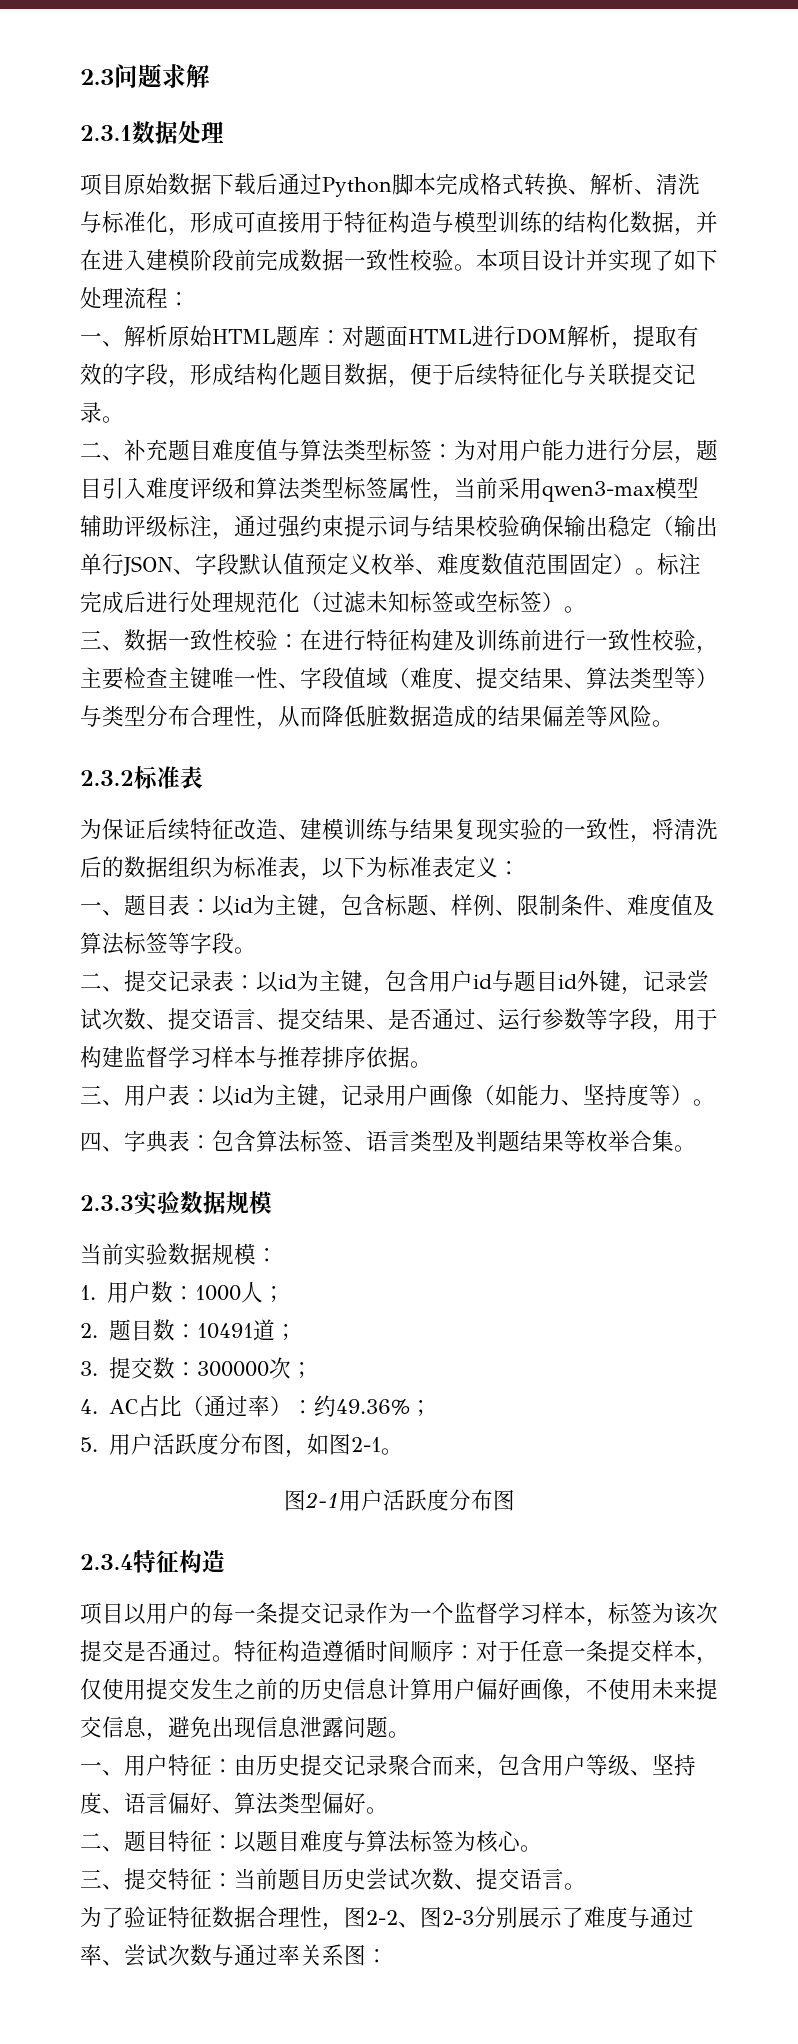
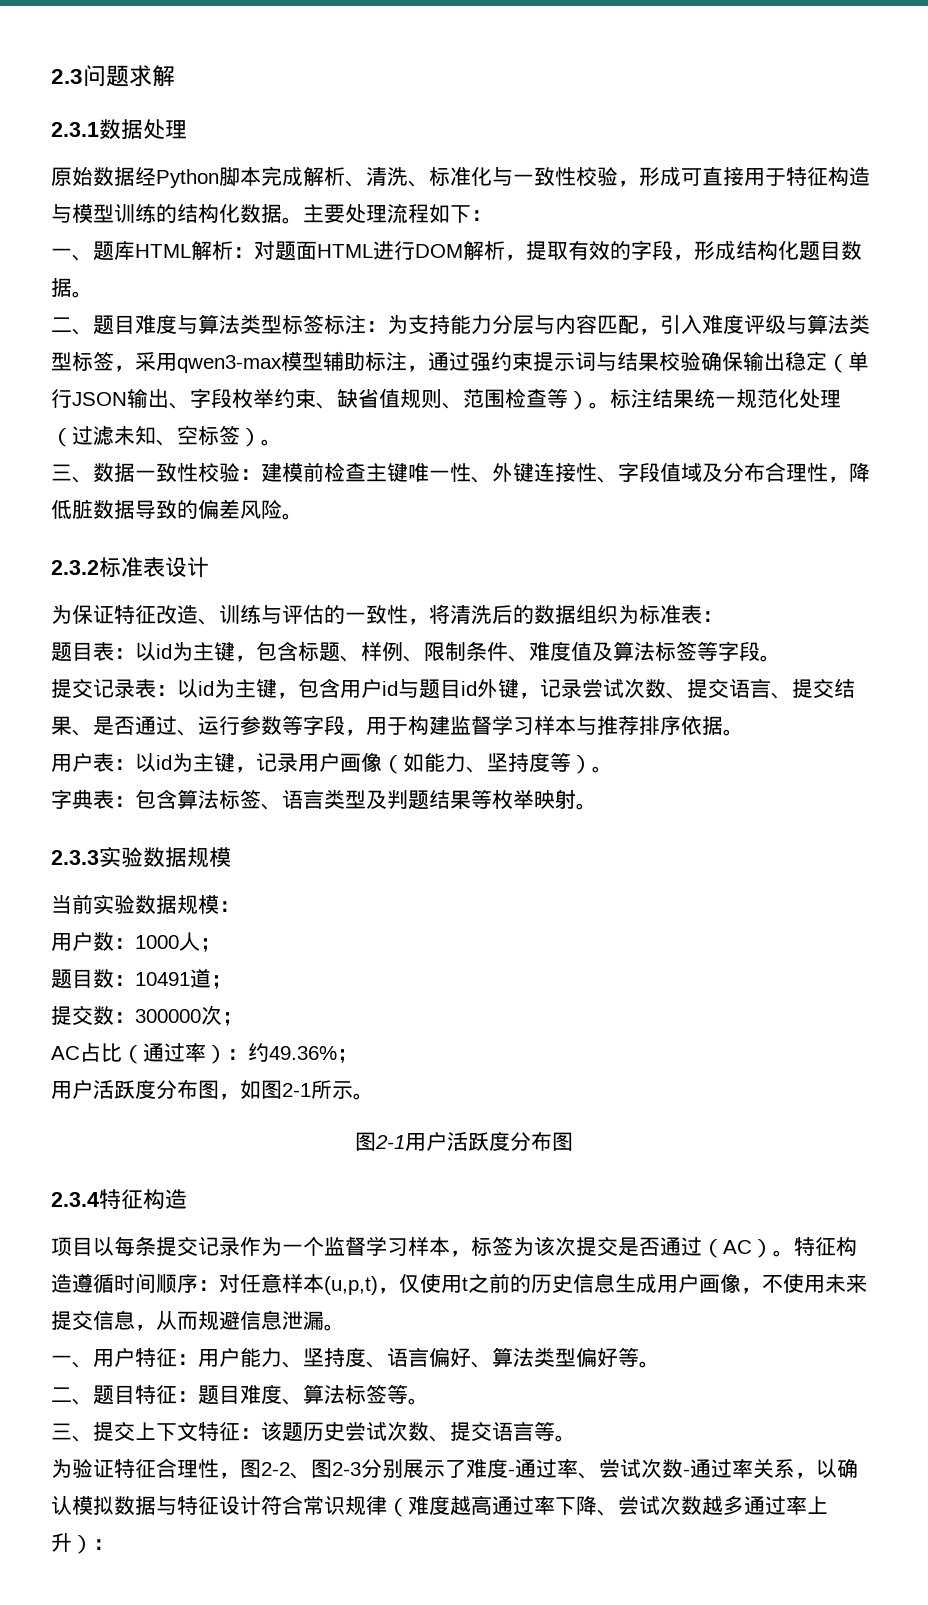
[80,173,124,196] 项目 -> (187, 129) none
[212,173,322,195] 下载后通过 -> [135,167,156,186] 经
[480,173,700,196] [80,211,168,233] 格式转换、解析、清洗与标准化 -> [303,166,618,187] 解析、清洗、标准化与一致性校验
[674,211,718,236] [80,249,718,272] ，并在进入建模阶段前完成数据一致性校验。本项目设计并实现了如下 -> [282,204,345,224] 。主要
[168,292,190,306] [80,325,320,347] ： // 一、解析原始HTML题库 -> [429,204,492,223] [51,240,233,261] 如下： // 一、题库HTML解析
[388,363,696,388] [80,402,124,423] [80,439,718,464] [80,478,102,499] ，便于后续特征化与关联提交记录。 // 二、补充题目难度值与算法类型标签：为对用户能力进行分层，题目 -> [72,291,93,298] [51,314,660,335] 。 // 二、题目难度与算法类型标签标注：为支持能力分层与内容匹配，
[234,477,498,502] 和算法类型标签属性，当前 -> [786,314,870,334] [51,351,135,372] 与算法类型标签，
[124,515,168,537] 评级 -> (365, 361) none
[674,515,718,537] 输出 -> (848, 363) none
[173,553,701,576] [80,591,300,614] 、字段默认值预定义枚举、难度数值范围固定）。标注完成后进行处理规范化 -> [127,388,841,410] 输出、字段枚举约束、缺省值规则、范围检查等）。标注结果统一规范化处理
[410,591,476,613] 标签或 -> [156,439,177,446] 、
[300,629,718,654] [80,667,718,690] [80,705,146,727] 在进行特征构建及训练前进行一致性校验，主要检查主键唯一性、字段值域（难度、提交结果、算法类型等）与类型 -> [261,462,723,483] 建模前检查主键唯一性、外键连接性、字段值域及
[278,706,322,727] 从而 -> (849, 479) none
[432,705,608,728] 造成的结果偏差等 -> [135,499,240,519] 导致的偏差
(203, 777) none -> [165,557,209,578] 设计
[146,818,190,841] 后续 -> (114, 614) none
[300,818,542,841] 建模训练与结果复现实验 -> [219,604,324,624] 训练与评估
[300,856,520,881] [80,902,124,916] ，以下为标准表定义： // 一、 -> [702,611,723,622] ： //
[80,973,124,992] 二、 -> (781, 658) none
[80,1085,124,1106] 三、 -> (744, 732) none
[80,1132,124,1152] 四、 -> (613, 769) none
[630,1130,674,1152] 合集 -> [534,789,576,809] 映射
[80,1285,96,1300] 1. -> (240, 906) none
[80,1323,98,1338] 2. -> (221, 945) none
[80,1361,98,1376] 3. -> (232, 982) none
[80,1399,98,1414] 4. -> (243, 1019) none
[80,1437,98,1452] 5. -> (358, 1056) none
(381, 1444) none -> [311,1080,353,1099] 所示
[146,1602,256,1624] 用户的每一 -> [114,1236,135,1257] 每
(212, 1651) none -> [702,1238,773,1258] （AC）
[498,1640,718,1665] [80,1678,234,1700] 于任意一条提交样本，仅使用提交发生 -> [240,1273,468,1295] 任意样本(u,p,t)，仅使用t
[388,1678,520,1700] 计算用户偏好 -> [615,1274,699,1293] 生成用户
[168,1716,388,1738] 避免出现信息泄露问题 -> [156,1310,324,1331] 从而规避信息泄漏
[234,1754,630,1779] 由历史提交记录聚合而来，包含用户等级 -> [198,1347,282,1367] 用户能力
(366, 1803) none -> [618,1347,639,1367] 等
[234,1830,521,1853] 以题目难度与算法标签为核心 -> [198,1384,408,1405] 题目难度、算法标签等
[168,1868,322,1890] 特征：当前题目 -> [135,1421,303,1442] 上下文特征：该题
(564, 1879) none -> [534,1421,555,1441] 等
[102,1907,124,1928] 了 -> (72, 1468) none
[212,1906,256,1928] 数据 -> (156, 1468) none
[628,1906,650,1928] 与 -> [508,1469,515,1476] -
[212,1944,234,1966] 与 -> [683,1469,690,1476] -
[344,1944,366,1966] 图 -> [795,1459,858,1479] [51,1495,828,1517] [51,1533,93,1554] ，以确认模拟数据与特征设计符合常识规律（难度越高通过率下降、尝试次数越多通过率上升）

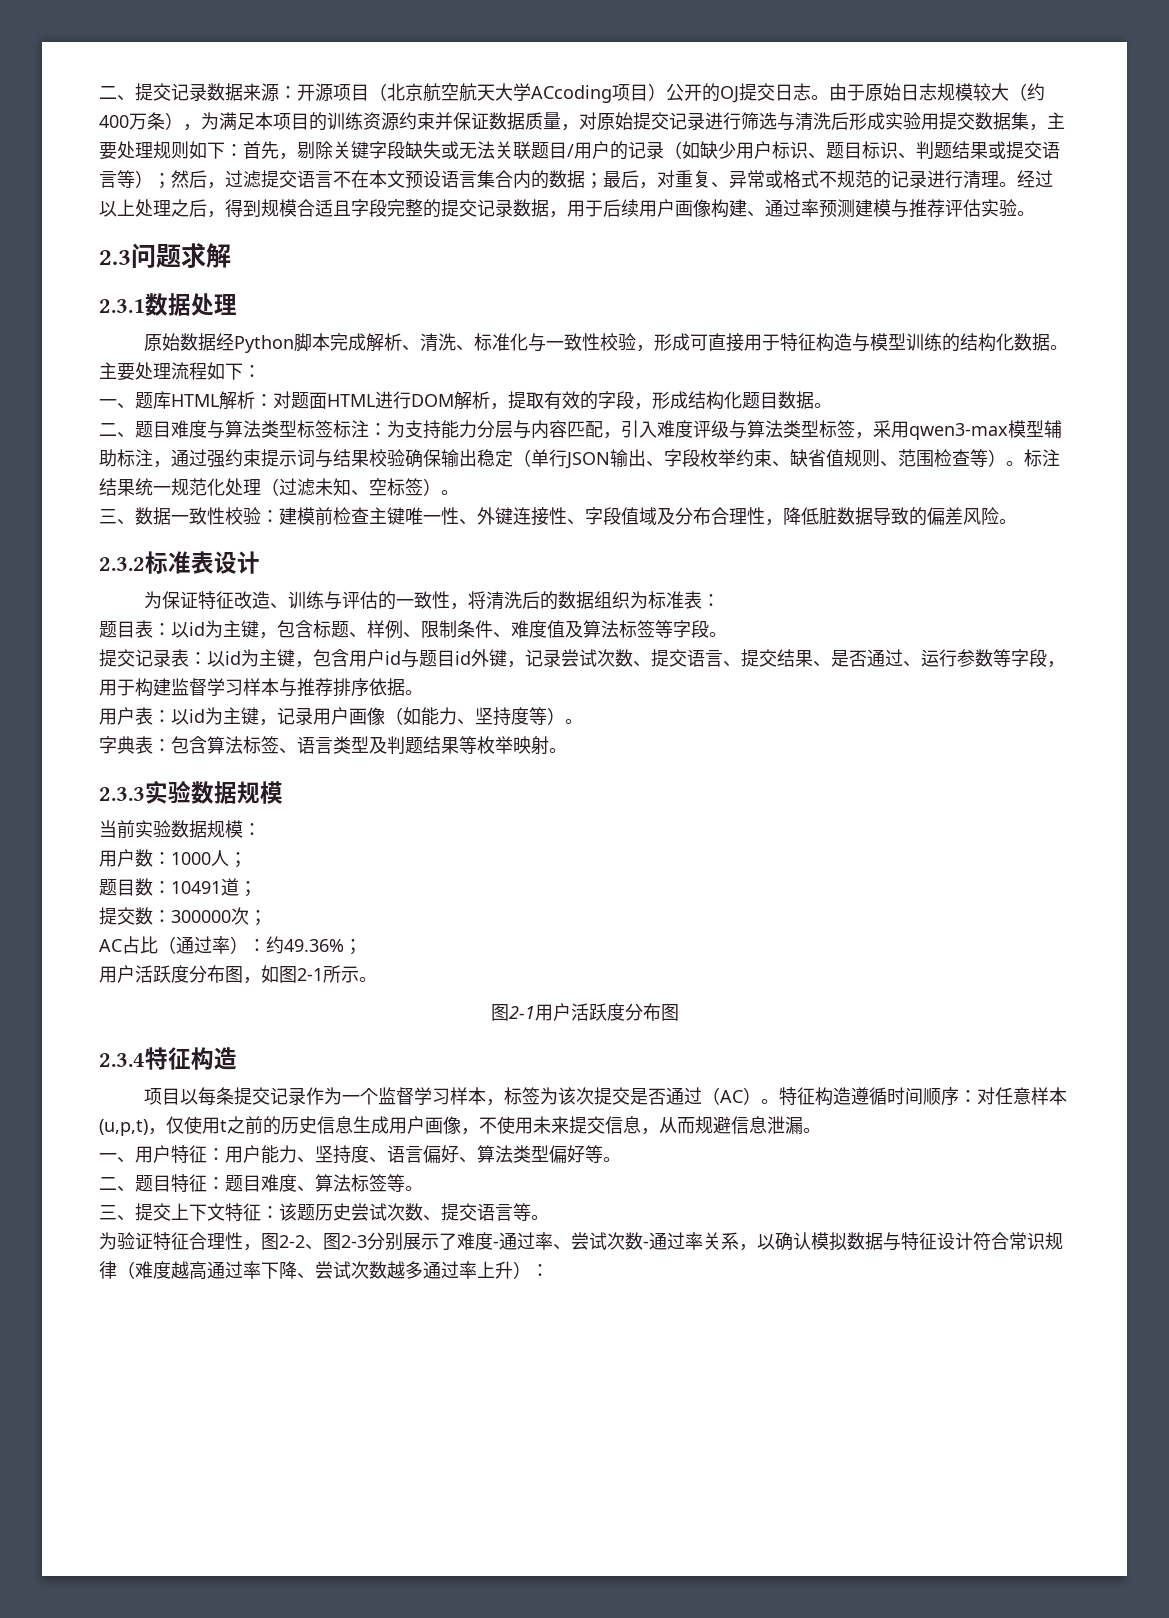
(51, 76) none -> [99,83,1045,103] [99,112,1065,131] [99,141,1060,160] [99,170,1053,189] [99,199,1035,218] 二、提交记录数据来源：开源项目（北京航空航天大学ACcoding项目）公开的OJ提交日志。由于原始日志规模较大（约400万条），为满足本项目的训练资源约束并保证数据质量，对原始提交记录进行筛选与清洗后形成实验用提交数据集，主要处理规则如下：首先，剔除关键字段缺失或无法关联题目/用户的记录（如缺少用户标识、题目标识、判题结果或提交语言等）；然后，过滤提交语言不在本文预设语言集合内的数据；最后，对重复、异常或格式不规范的记录进行清理。经过以上处理之后，得到规模合适且字段完整的提交记录数据，用于后续用户画像构建、通过率预测建模与推荐评估实验。 //

